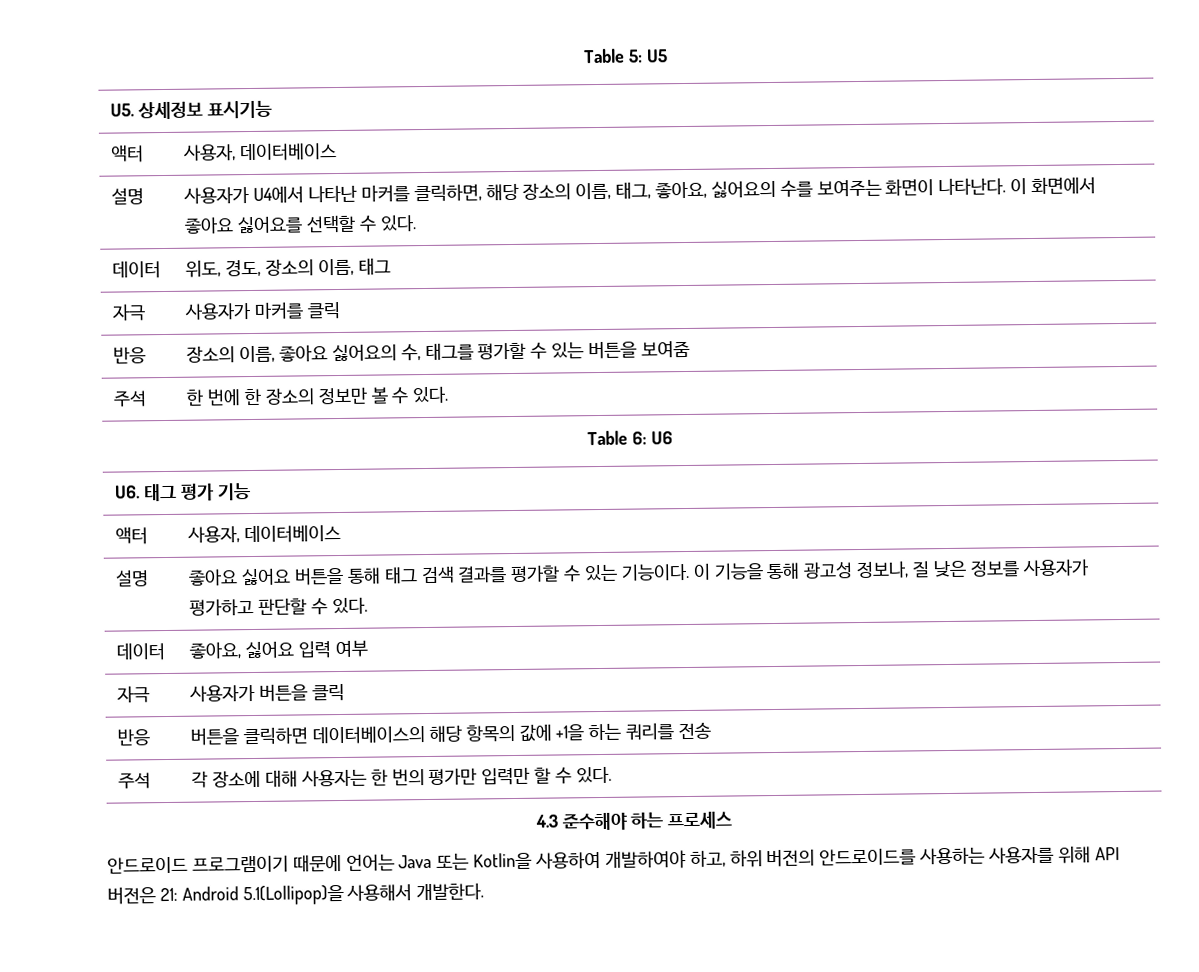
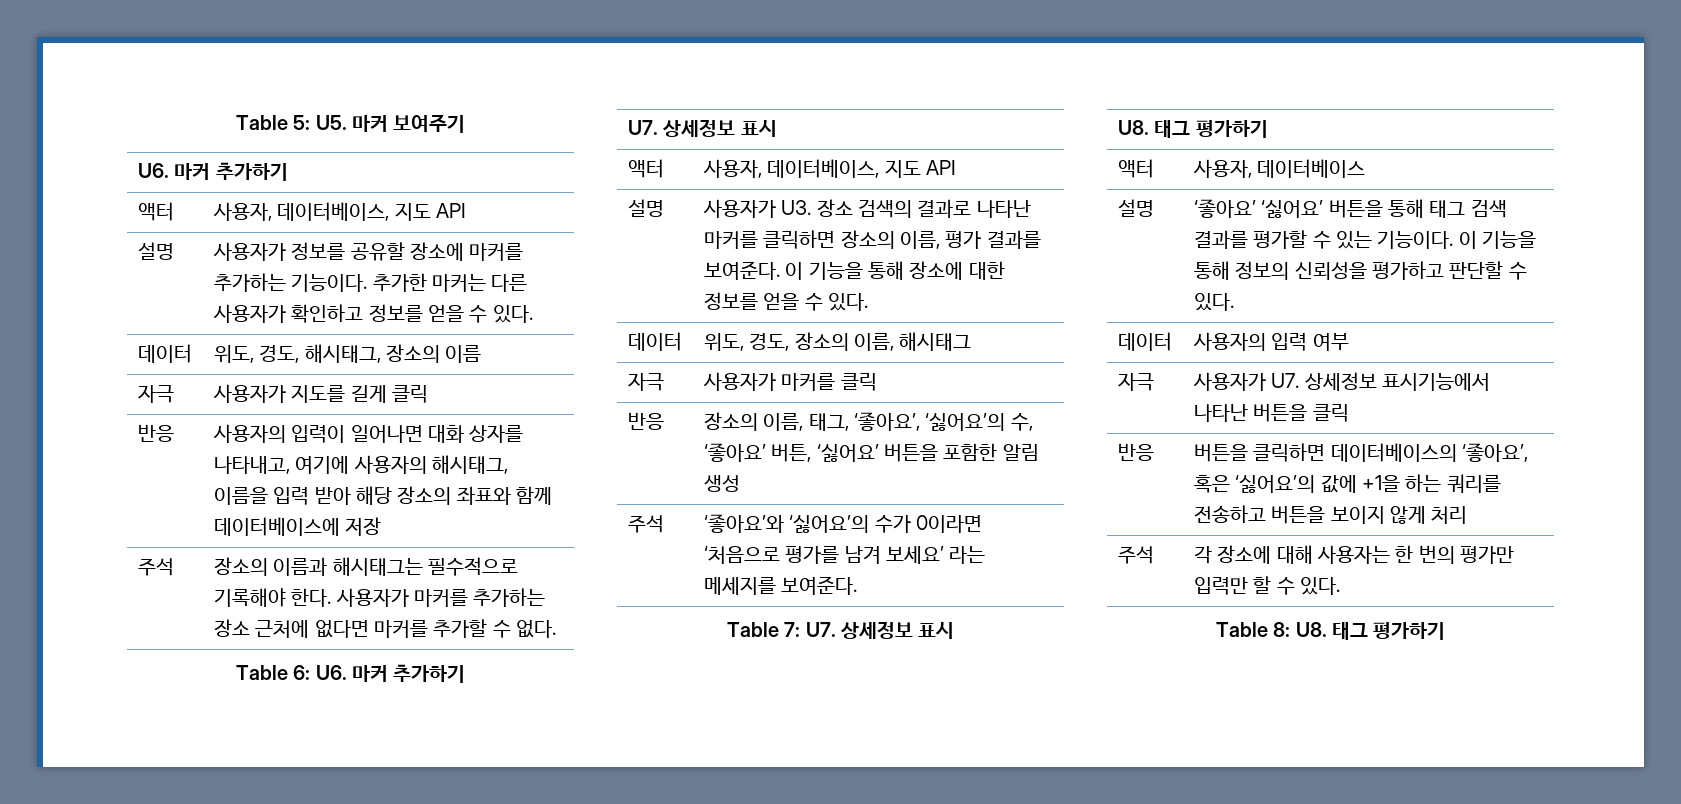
[645,49,668,63] [110,100,273,120] [111,145,145,163] [183,143,338,162] [111,187,145,205] [183,176,1097,204] [184,214,357,234] U5 // U5. 상세정보 표시기능 // 액터 | 사용자, 데이터베이스 // 설명 | 사용자가 U4에서 나타난 마커를 클릭하면, 해당 장소의 이름, 태그, 좋아요, 싫어요의 수를 보여주는 화면이 나타난다. 이 화면에서 좋아요 싫어요를 선택할 -> [315,114,466,133] [137,162,288,181] [137,202,174,221] [212,202,466,221] [137,242,174,260] [212,242,524,261] [213,273,528,292] [212,304,533,323] [137,344,192,363] [213,344,482,363] [137,385,174,403] [212,384,428,403] [137,424,174,442] [212,424,524,443] [213,455,508,474] [213,486,553,505] [213,517,382,536] [137,558,174,576] [213,557,518,576] [213,588,546,607] [213,619,557,638] [235,664,466,683] [627,119,777,137] [627,159,664,178] [702,159,956,178] [627,199,664,217] [702,199,1031,218] [703,230,1041,249] [703,261,1005,280] [703,292,800,310] U5. 마커 보여주기 // U6. 마커 추가하기 // 액터 | 사용자, 데이터베이스, 지도 API // 설명 | 사용자가 정보를 공유할 장소에 마커를 추가하는 기능이다. 추가한 마커는 다른 사용자가 확인하고 정보를 얻을 수 있다. // 데이터 | 위도, 경도, 해시태그, 장소의 이름 // 자극 | 사용자가 지도를 길게 클릭 // 반응 | 사용자의 입력이 일어나면 대화 상자를 나타내고, 여기에 사용자의 해시태그, 이름을 입력 받아 해당 장소의 좌표와 함께 데이터베이스에 저장 // 주석 | 장소의 이름과 해시태그는 필수적으로 기록해야 한다. 사용자가 마커를 추가하는 장소 근처에 없다면 마커를 추가할 수 없다. // Table 6: U6. 마커 추가하기 // U7. 상세정보 표시 // 액터 | 사용자, 데이터베이스, 지도 API // 설명 | 사용자가 U3. 장소 검색의 결과로 나타난 마커를 클릭하면 장소의 이름, 평가 결과를 보여준다. 이 기능을 통해 장소에 대한 정보를 얻을
[357,257,391,275] 태그 -> [899,332,972,351] 해시태그
[279,340,690,362] [113,390,148,407] [186,386,450,406] [587,430,673,446] [114,483,251,502] [115,527,149,545] [187,524,342,544] [115,569,150,587] [188,568,292,586] 좋아요 싫어요의 수, 태그를 평가할 수 있는 버튼을 보여줌 // 주석 | 한 번에 한 장소의 정보만 볼 수 있다. // Table 6: U6 // U6. 태그 평가 기능 // 액터 | 사용자, 데이터베이스 // 설명 | 좋아요 싫어요 -> [808,412,1033,431] [703,443,1039,462] [703,475,740,492] [627,515,664,533] [703,514,982,533] [703,546,986,564] [703,576,858,595] [726,621,955,639] [1117,120,1268,138] [1117,159,1154,178] [1192,159,1366,178] [1117,199,1154,217] [1193,199,1324,218] 태그, ‘좋아요’, ‘싫어요’의 수, ‘좋아요’ 버튼, ‘싫어요’ 버튼을 포함한 알림 생성 // 주석 | ‘좋아요’와 ‘싫어요’의 수가 0이라면 ‘처음으로 평가를 남겨 보세요’ 라는 메세지를 보여준다. // Table 7: U7. 상세정보 표시 // U8. 태그 평가하기 // 액터 | 사용자, 데이터베이스 // 설명 | ‘좋아요’ ‘싫어요’
[803,559,1090,579] 광고성 정보나, 질 낮은 정보를 사용자가 -> [1235,261,1367,280] 정보의 신뢰성을
[189,641,295,659] 좋아요, 싫어요 -> [1192,332,1266,351] 사용자의
(257, 693) none -> [1271,372,1490,391] [1193,404,1248,422] U7. 상세정보 표시기능에서 나타난
[428,724,515,743] 해당 항목의 -> [1461,443,1528,462] [1193,475,1316,493] ‘좋아요’, 혹은 ‘싫어요’의
[678,722,712,740] 전송 -> [1193,505,1468,524] 전송하고 버튼을 보이지 않게 처리
[534,811,733,831] [107,846,1120,874] [107,883,485,906] 4.3 준수해야 하는 프로세스 // 안드로이드 프로그램이기 때문에 언어는 Java 또는 Kotlin을 사용하여 개발하여야 하고, 하위 버전의 안드로이드를 사용하는 사용자를 위해 API 버전은 21: Android 5.1(Lollipop)을 사용해서 개발한다. -> [1215,622,1446,640] Table 8: U8. 태그 평가하기

